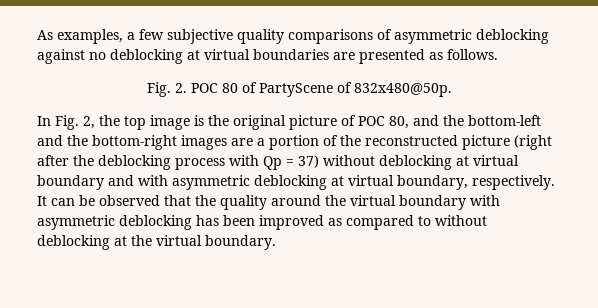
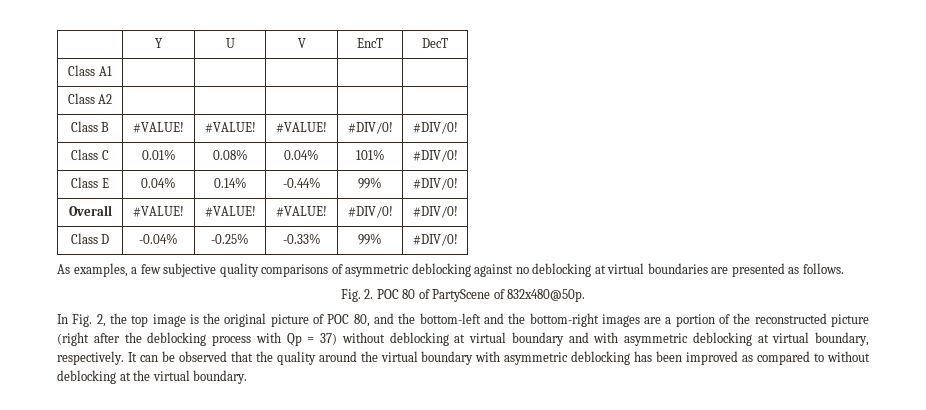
(37, 35) none -> [155,38,163,48] [225,38,235,48] [297,38,306,48] [357,38,383,48] [422,38,448,48] [68,65,112,76] [67,93,113,104] [70,121,110,132] [133,122,184,133] [204,122,256,133] [276,122,327,133] [347,122,393,134] [412,122,458,134] [71,149,109,160] [141,149,176,160] [212,149,248,160] [284,149,319,160] [355,149,385,160] [412,150,458,162] [71,177,109,188] [141,177,176,188] [213,177,247,188] [282,177,321,188] [358,177,382,189] [412,178,458,190] [68,205,112,216] [133,206,184,217] [204,206,256,217] [276,206,327,217] [347,206,393,218] [412,206,458,218] [70,233,110,244] [139,233,178,244] [211,233,249,244] [282,233,321,244] [358,233,382,245] [412,234,458,246] | Y | U | V | EncT | DecT // Class A1 | | | | | // Class A2 | | | | | // Class B | #VALUE! | #VALUE! | #VALUE! | #DIV/0! | #DIV/0! // Class C | 0.01% | 0.08% | 0.04% | 101% | #DIV/0! // Class E | 0.04% | 0.14% | -0.44% | 99% | #DIV/0! // Overall | #VALUE! | #VALUE! | #VALUE! | #DIV/0! | #DIV/0! // Class D | -0.04% | -0.25% | -0.33% | 99% | #DIV/0! //

